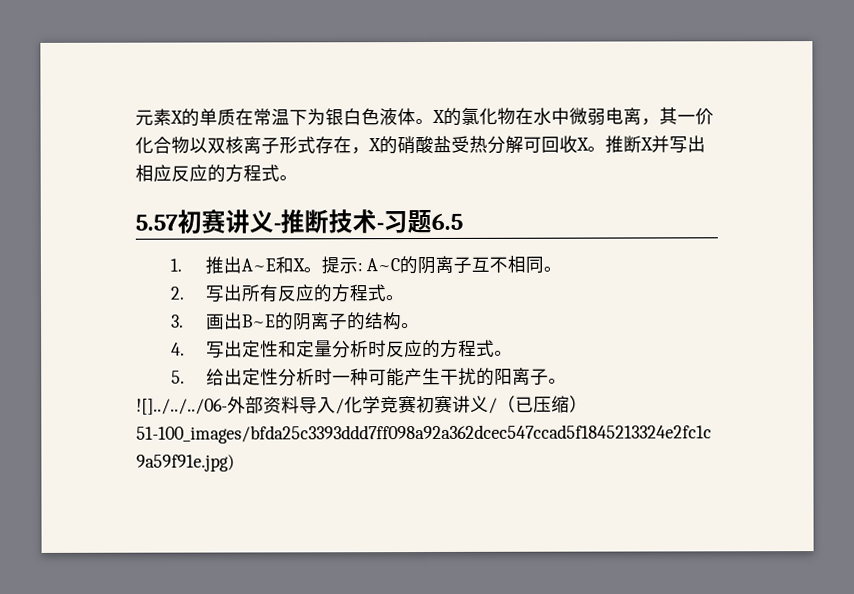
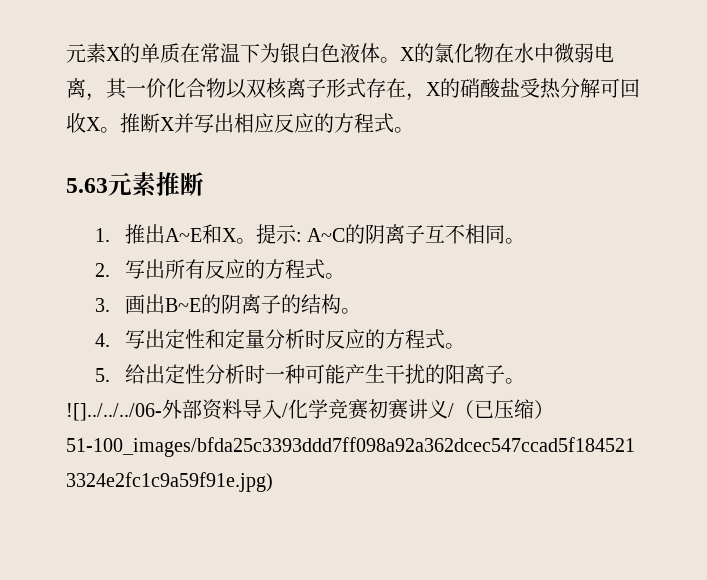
[135,208,463,234] 5.57初赛讲义-推断技术-习题6.5 -> [66,172,204,196] 5.63元素推断

